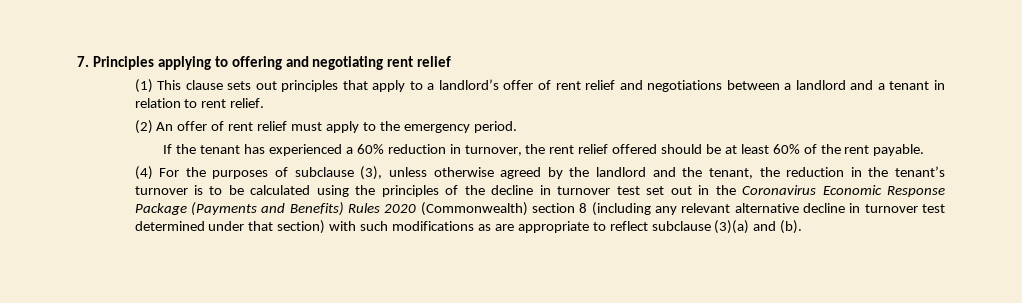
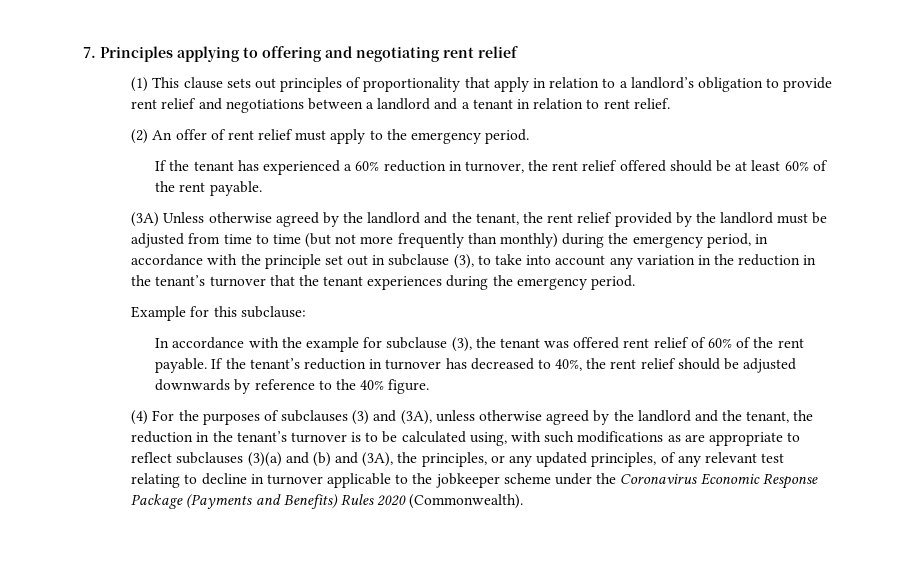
[342,79,552,92] that apply to a landlord’s offer of -> [346,77,833,92] of proportionality that apply in relation to a landlord’s obligation to provide
(925, 150) none -> [131,212,828,227] [131,233,768,248] [131,254,817,269] [131,275,635,290] [131,306,306,321] [155,337,804,352] [155,358,797,373] [155,379,430,394] // (3A) Unless otherwise agreed by the landlord and the tenant, the rent relief provided by the landlord must be adjusted from time to time (but not more frequently than monthly) during the emergency period, in accordance with the principle set out in subclause (3), to take into account any variation in the reduction in the tenant’s turnover that the tenant experiences during the emergency period. // Example for this subclause: // In accordance with the example for subclause (3), the tenant was offered rent relief of 60% of the rent payable. If the tenant’s reduction in turnover has decreased to 40%, the rent relief should be adjusted downwards by reference to the 40% figure.
[294,166,383,180] subclause (3), -> [281,410,432,425] subclauses (3) and (3A),
[316,185,710,197] using the principles of the decline in turnover test set out in -> [469,431,801,446] [131,452,785,467] [131,473,592,488] using, with such modifications as are appropriate to reflect subclauses (3)(a) and (b) and (3A), the principles, or any updated principles, of any relevant test relating to decline in turnover applicable to the jobkeeper scheme under
[420,202,946,216] [134,220,803,234] (Commonwealth) section 8 (including any relevant alternative decline in turnover test determined under that section) with such modifications as are appropriate to reflect subclause (3)(a) and (b). -> [409,494,524,509] (Commonwealth).

